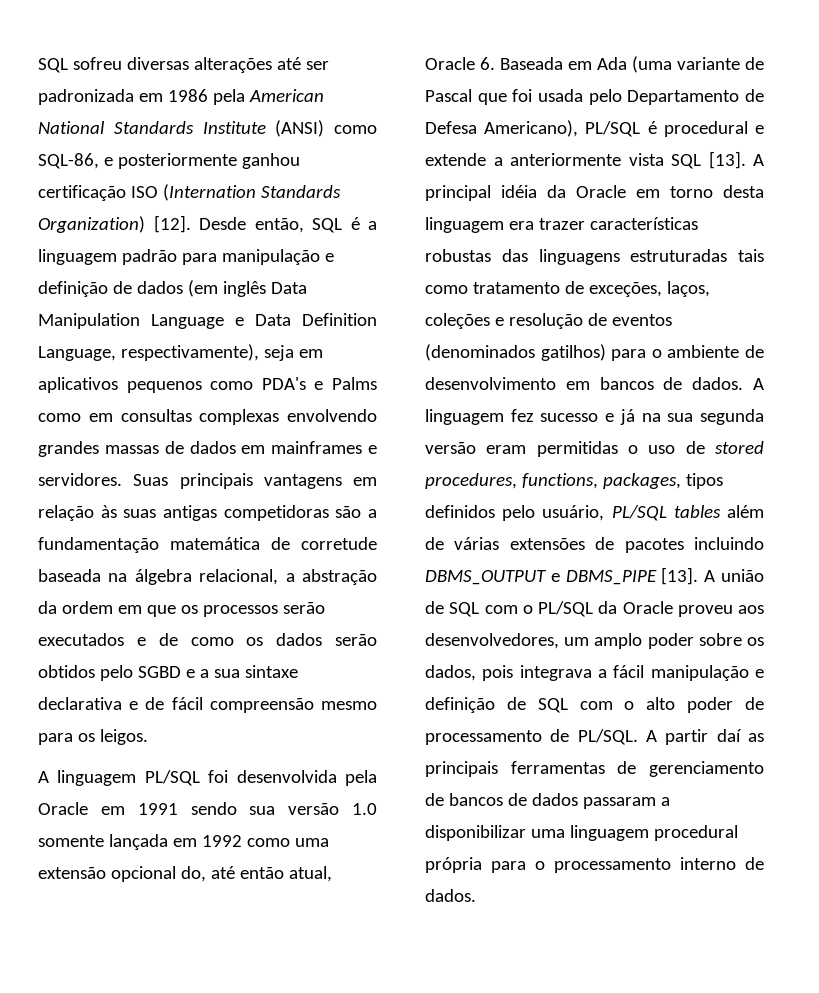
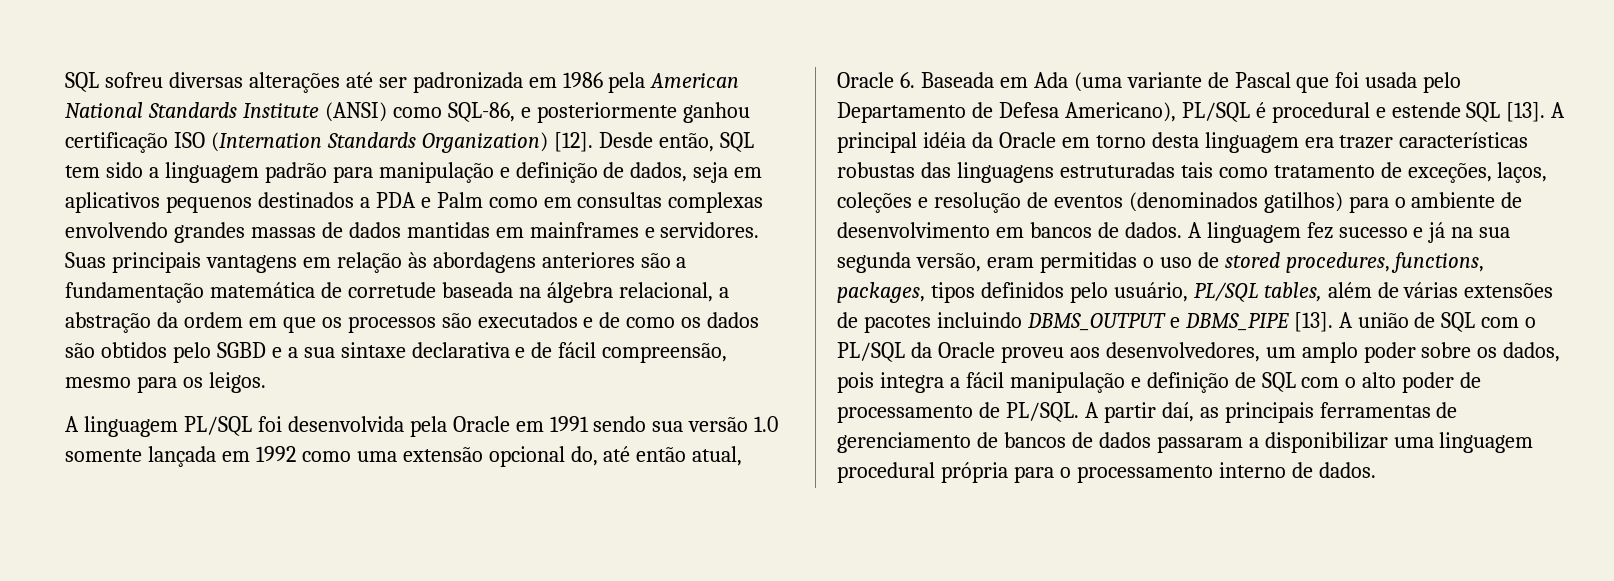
[350,217,360,230] é -> [65,162,143,178] tem sido
[136,280,307,297] [38,313,377,329] [38,344,323,361] [38,377,377,393] dados (em inglês Data Manipulation Language e Data Definition Language, respectivamente), seja em aplicativos pequenos como PDA's e Palms -> [630,162,763,183] [65,192,483,213] dados, seja em aplicativos pequenos destinados a PDA e Palm
(236, 447) none -> [406,222,490,238] mantidas
[123,505,329,521] suas antigas competidoras -> [432,252,635,273] abordagens anteriores
[282,602,325,614] serão -> [441,313,472,328] são
[335,634,378,646] serão -> [65,343,95,358] são
[209,698,314,713] compreensão -> [602,343,728,363] compreensão,
[425,153,664,166] extende a anteriormente vista -> [1391,102,1461,118] estende
[425,442,476,454] versão -> [915,253,981,272] versão,
[673,505,721,518] tables -> [1263,282,1322,302] tables,
[519,665,592,681] integrava -> [879,372,944,393] integra
[716,729,742,742] daí -> [1161,402,1194,422] daí,

